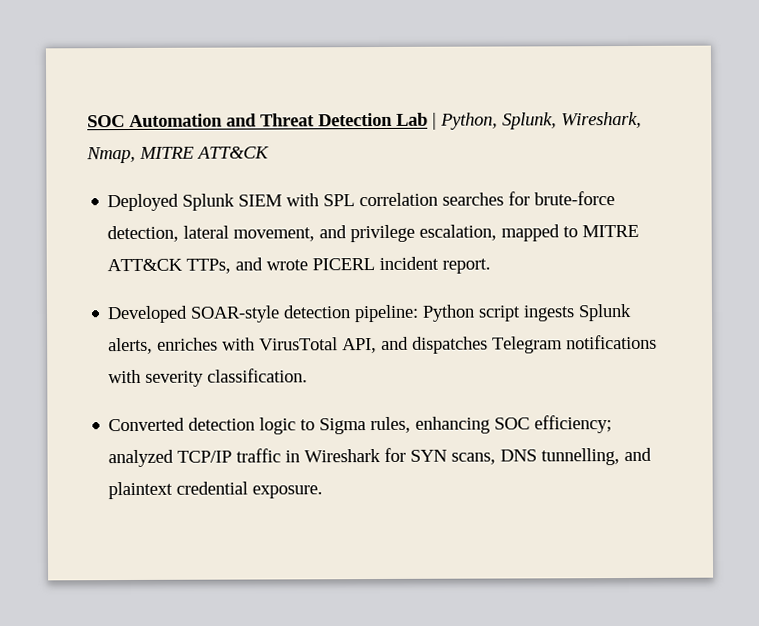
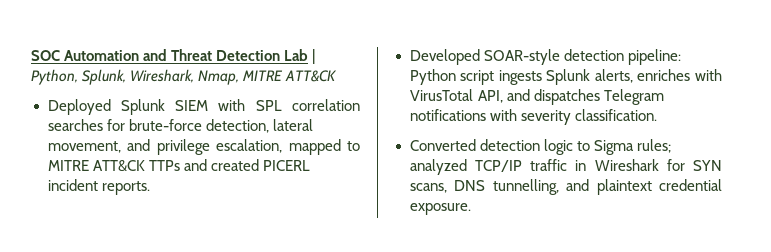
[186,257,309,274] TTPs, and wrote -> [148,159,259,171] TTPs and created
[442,258,492,274] report. -> [101,181,150,195] reports.
[370,415,613,434] rules, enhancing SOC efficiency; -> [636,139,671,153] rules;

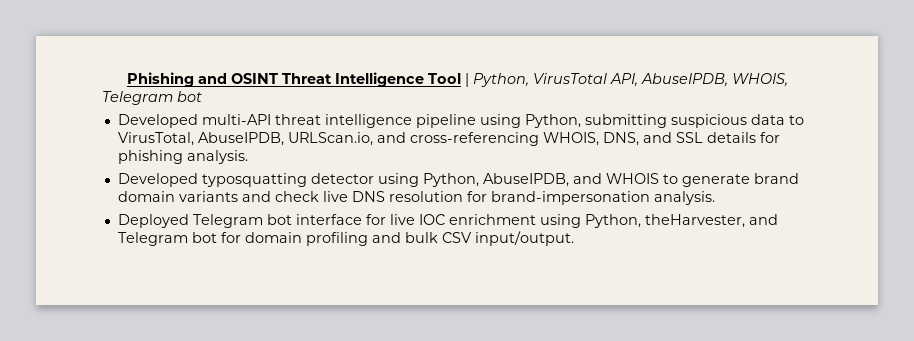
[31,49,316,64] [31,69,338,85] [47,99,361,115] [47,119,313,133] [47,139,360,155] [47,159,310,172] [47,179,150,195] [409,49,681,65] [409,69,722,85] [409,89,664,105] [409,109,657,125] [409,139,671,155] [409,159,722,175] [409,179,722,195] [409,203,471,215] SOC Automation and Threat Detection Lab | Python, Splunk, Wireshark, Nmap, MITRE ATT&CK // Deployed Splunk SIEM with SPL correlation searches for brute-force detection, lateral movement, and privilege escalation, mapped to MITRE ATT&CK TTPs and created PICERL incident reports. // Developed SOAR-style detection pipeline: Python script ingests Splunk alerts, enriches with VirusTotal API, and dispatches Telegram notifications with severity classification. // Converted detection logic to Sigma rules; analyzed TCP/IP traffic in Wireshark for SYN scans, DNS tunnelling, and plaintext credential exposure. -> [126,72,788,87] [102,91,202,105] [117,114,804,128] [117,132,780,146] [117,150,248,164] [117,173,799,187] [117,191,715,205] [117,214,778,228] [117,231,574,246] Phishing and OSINT Threat Intelligence Tool | Python, VirusTotal API, AbuseIPDB, WHOIS, Telegram bot // Developed multi-API threat intelligence pipeline using Python, submitting suspicious data to VirusTotal, AbuseIPDB, URLScan.io, and cross-referencing WHOIS, DNS, and SSL details for phishing analysis. // Developed typosquatting detector using Python, AbuseIPDB, and WHOIS to generate brand domain variants and check live DNS resolution for brand-impersonation analysis. // Deployed Telegram bot interface for live IOC enrichment using Python, theHarvester, and Telegram bot for domain profiling and bulk CSV input/output.

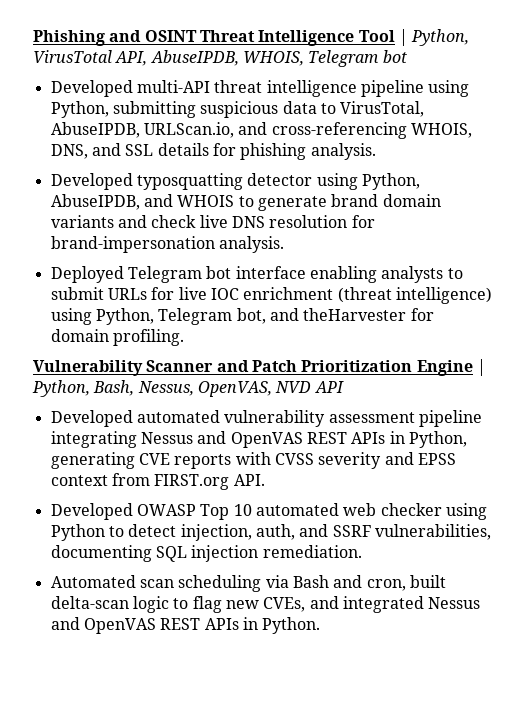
[365,214,778,228] [117,231,574,246] for live IOC enrichment using Python, theHarvester, and Telegram bot for domain profiling and bulk CSV input/output. -> [309,266,463,283] [50,287,492,304] [50,308,434,325] [50,329,184,346] [33,359,486,376] [32,380,344,397] [50,410,482,427] [50,431,467,448] [50,452,456,469] [50,473,265,490] [50,503,487,520] [50,524,491,541] [50,545,362,562] [50,575,446,592] [50,596,481,613] [50,617,321,634] enabling analysts to submit URLs for live IOC enrichment (threat intelligence) using Python, Telegram bot, and theHarvester for domain profiling. // Vulnerability Scanner and Patch Prioritization Engine | Python, Bash, Nessus, OpenVAS, NVD API // Developed automated vulnerability assessment pipeline integrating Nessus and OpenVAS REST APIs in Python, generating CVE reports with CVSS severity and EPSS context from FIRST.org API. // Developed OWASP Top 10 automated web checker using Python to detect injection, auth, and SSRF vulnerabilities, documenting SQL injection remediation. // Automated scan scheduling via Bash and cron, built delta-scan logic to flag new CVEs, and integrated Nessus and OpenVAS REST APIs in Python.

